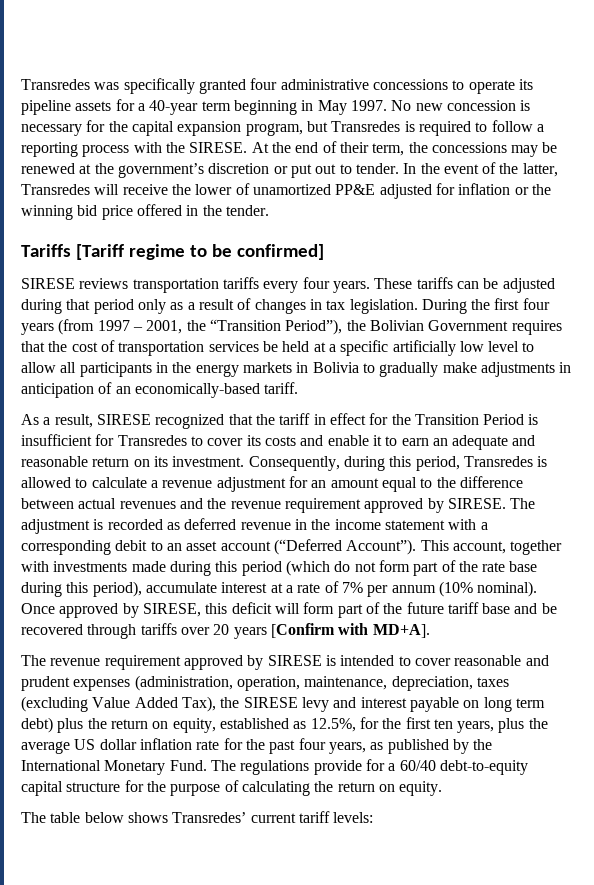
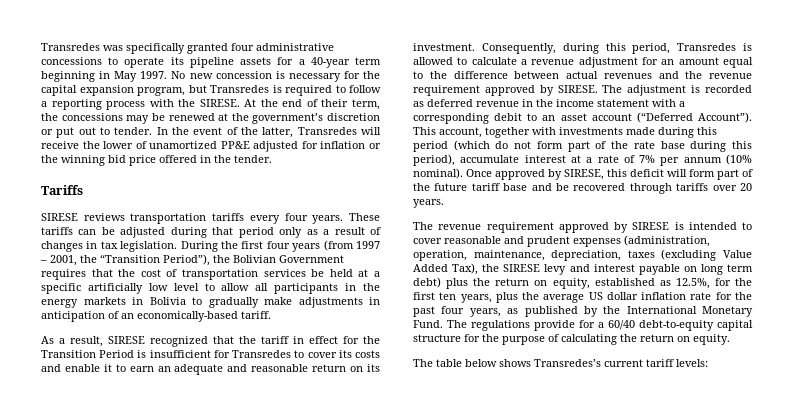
[75,244,324,260] [Tariff regime to be confirmed] -> (83, 190) none
[233,623,430,639] years [Confirm with MD+A]. -> [413,199,444,208] years.
[172,812,247,823] Transredes’ -> [534,359,601,367] Transredes’s

